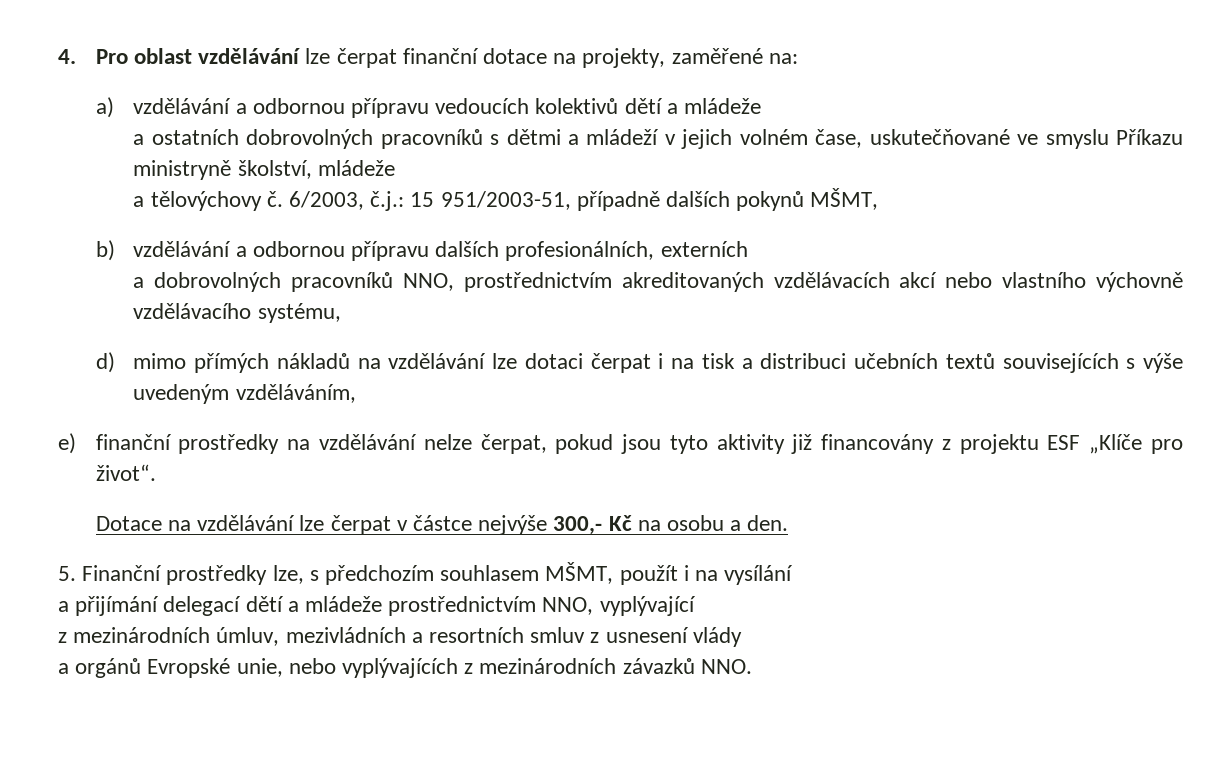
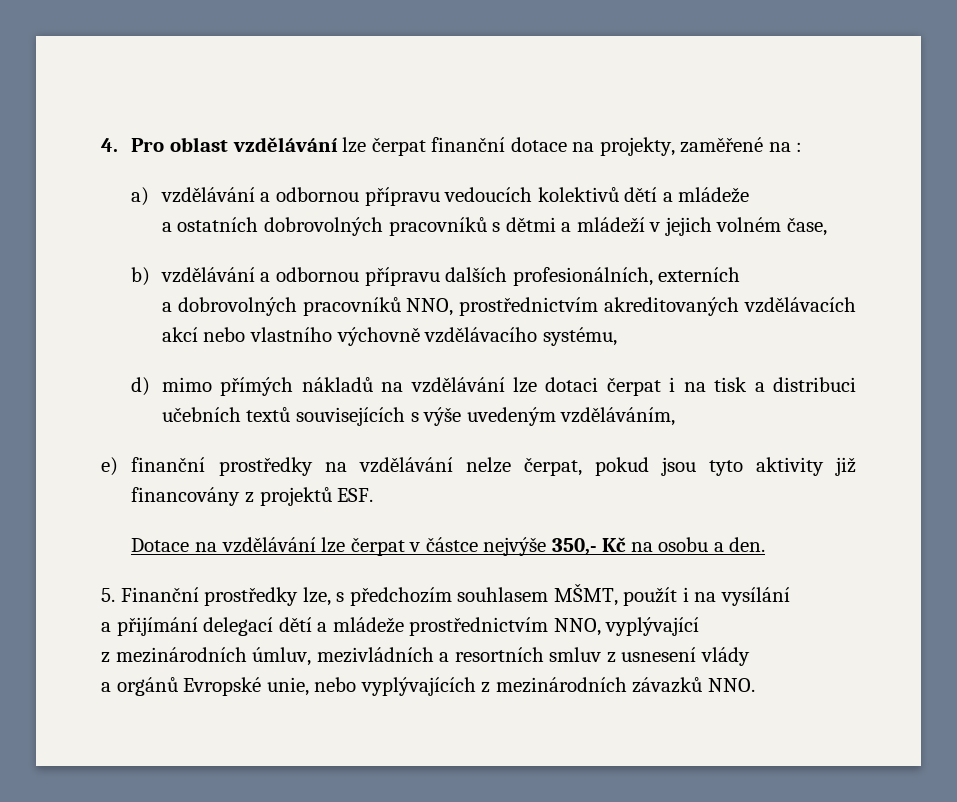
[768,53,798,64] na: -> [768,142,803,152] na :
[869,129,1184,149] [133,160,395,180] [133,188,879,211] uskutečňované ve smyslu Příkazu ministryně školství, mládeže // a tělovýchovy č. 6/2003, č.j.: 15 951/2003-51, případně dalších pokynů MŠMT, -> (827, 226) none
[959,434,1184,454] [95,464,156,481] projektu ESF „Klíče pro život“. -> [259,487,374,506] projektů ESF.
[553,516,603,535] 300,- -> [551,538,597,555] 350,-

